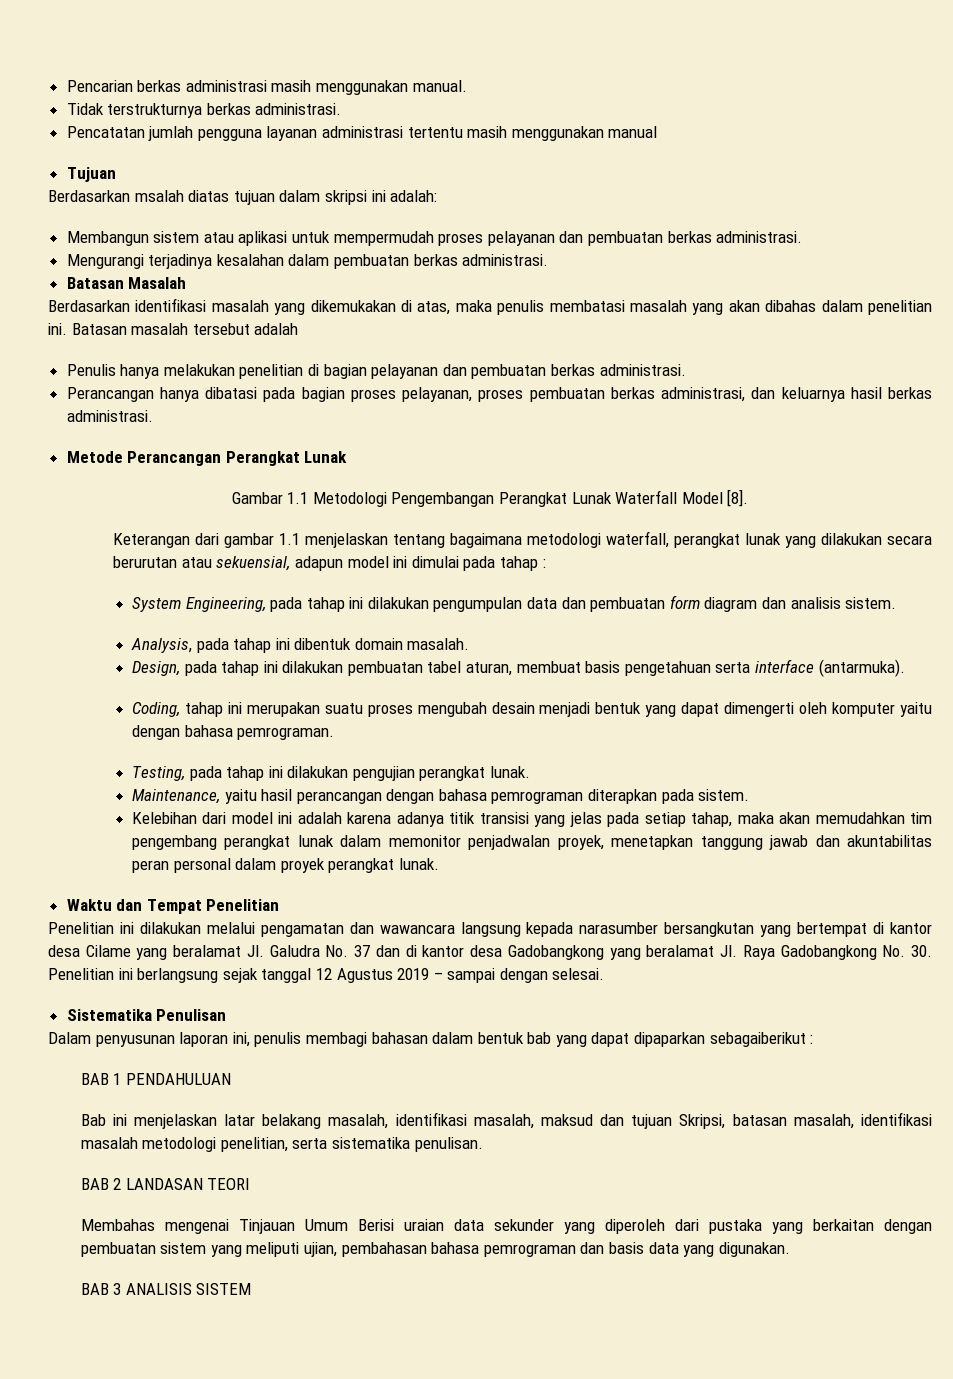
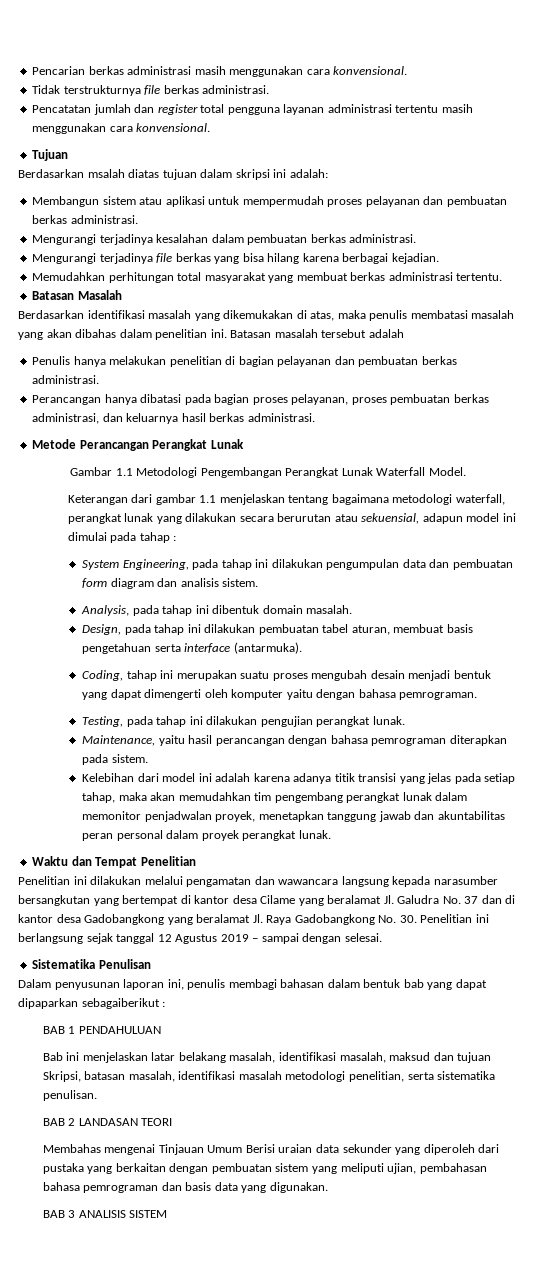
[412,80,467,92] manual. -> [306,66,408,75] cara konvensional.
(203, 110) none -> [144,85,161,95] file
(194, 133) none -> [134,104,225,115] dan register total
[608,126,658,138] manual -> [109,123,211,132] cara konvensional.
(549, 260) none -> [32,253,439,264] [32,272,503,283] // Mengurangi terjadinya file berkas yang bisa hilang karena berbagai kejadian. // Memudahkan perhitungan total masyarakat yang membuat berkas administrasi tertentu.
[681,489,749,507] Model [8]. -> [428,467,466,476] Model.

